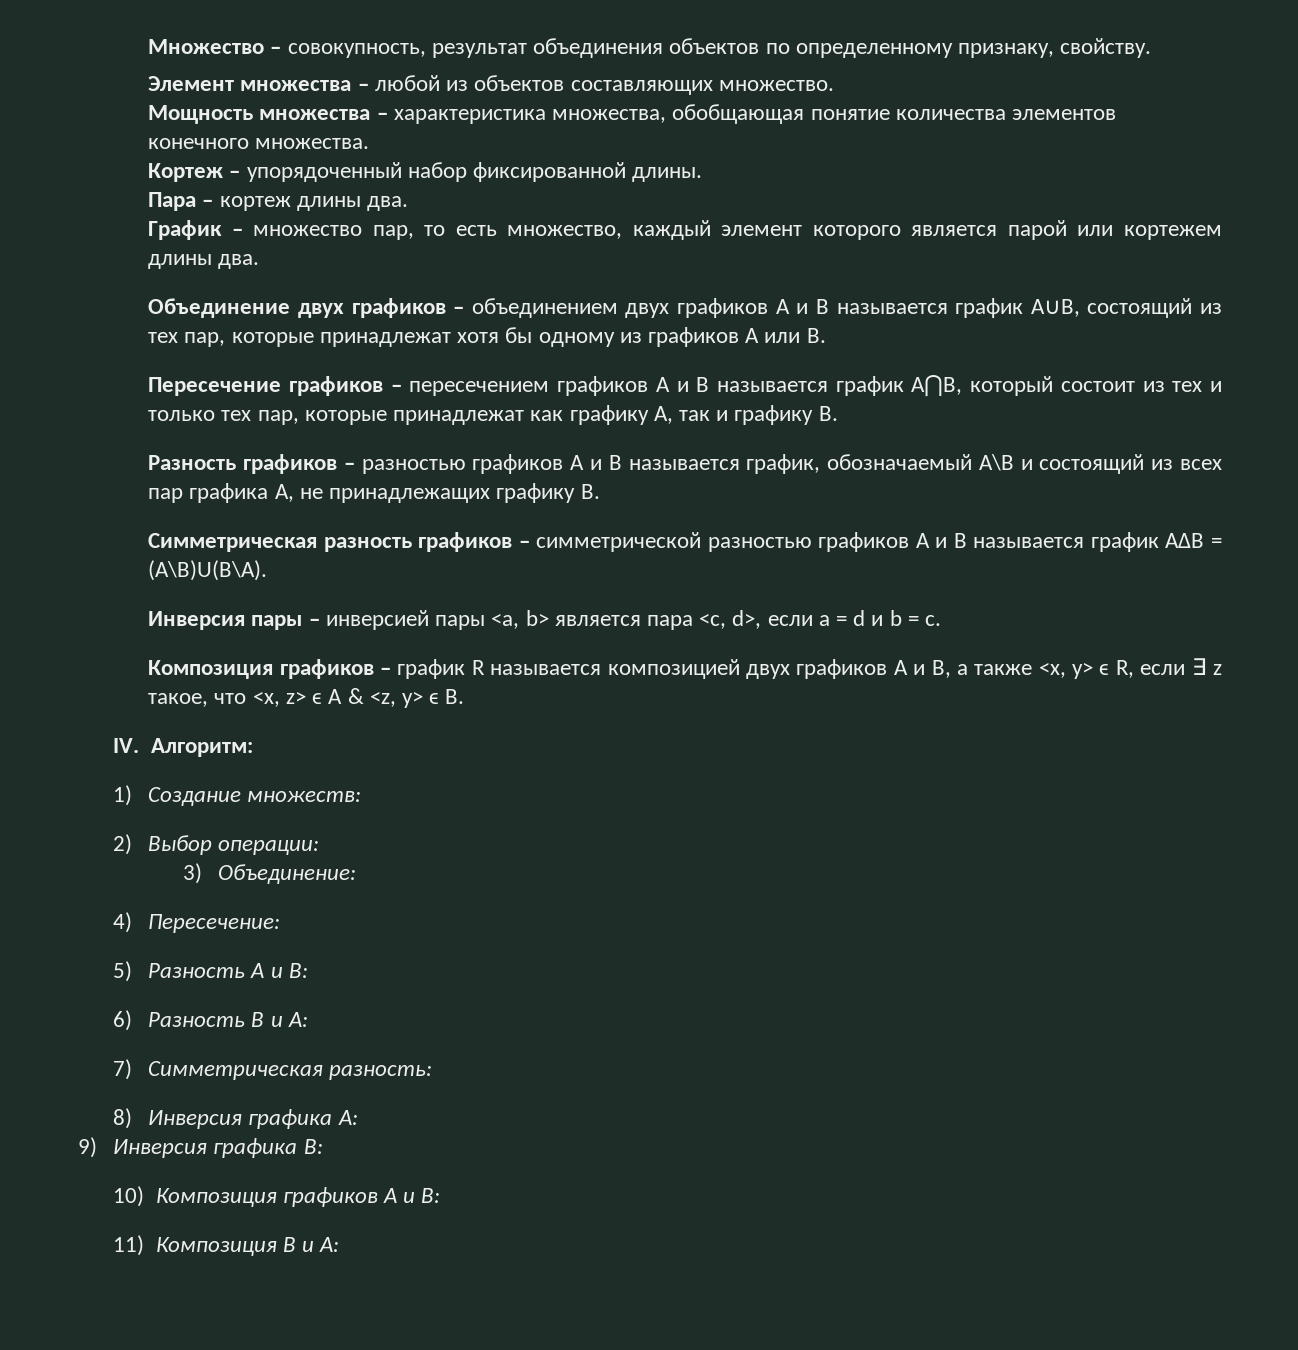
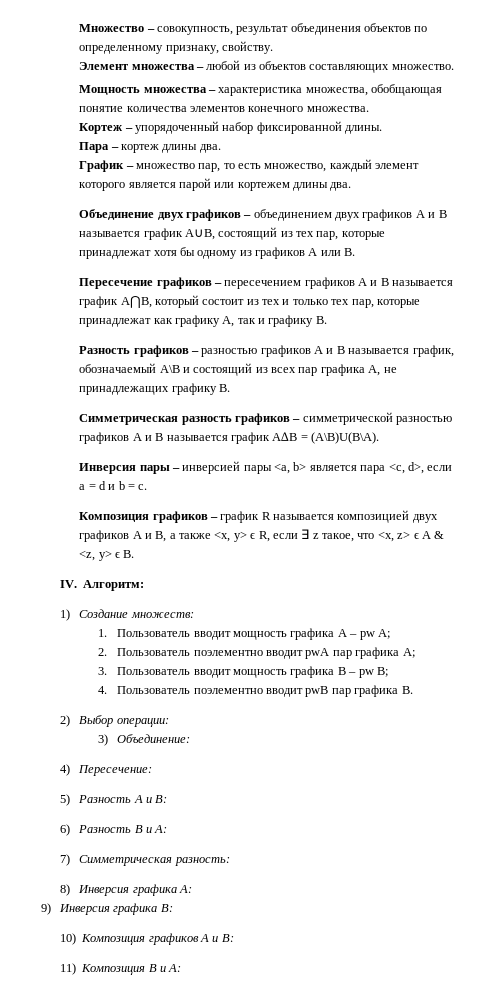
(362, 796) none -> [98,628,390,640] [98,647,415,659] [98,666,388,678] [98,685,413,697] // 1. Пользователь вводит мощность графика A – pw A; // 2. Пользователь поэлементно вводит pwA пар графика A; // 3. Пользователь вводит мощность графика B – pw B; // 4. Пользователь поэлементно вводит pwB пар графика B.

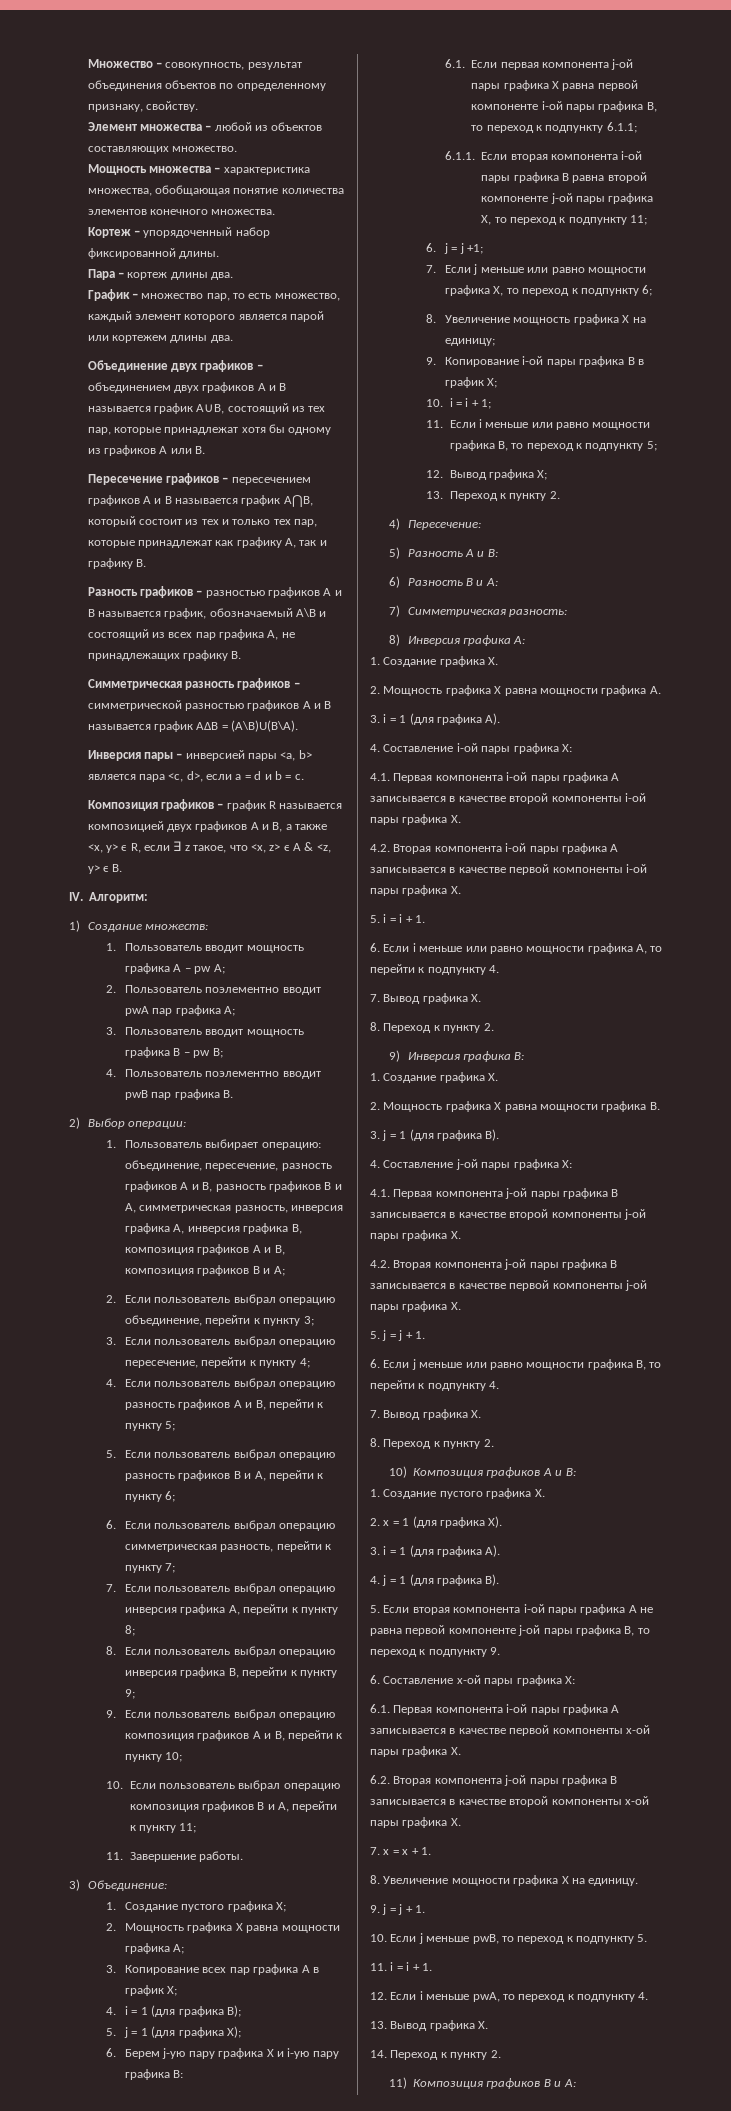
[98,734,191,746] 3) Объединение: -> [106,1139,321,1150] [125,1160,332,1171] [125,1181,342,1192] [125,1203,344,1213] [125,1223,302,1234] [125,1244,285,1255] [125,1265,285,1276] [106,1294,336,1305] [125,1315,314,1326] [106,1336,336,1347] [125,1357,310,1368] [106,1378,336,1389] [125,1399,324,1410] [125,1421,176,1431] [106,1449,336,1460] [125,1470,324,1481] [125,1491,176,1502] [106,1520,336,1531] [125,1541,332,1552] [125,1563,176,1573] [106,1583,336,1594] [125,1604,338,1615] [125,1625,136,1636] [106,1646,336,1657] [125,1667,337,1678] [125,1689,136,1699] [106,1709,336,1720] [125,1730,343,1741] [125,1752,183,1762] [106,1780,340,1791] [129,1801,338,1812] [129,1823,197,1833] [106,1851,243,1862] [68,1879,167,1891] [106,1901,287,1912] [106,1922,340,1933] [125,1943,185,1954] [106,1964,319,1975] [125,1985,178,1996] [106,2005,241,2017] [106,2026,241,2038] [106,2048,339,2059] [125,2069,184,2080] [445,59,634,70] [471,80,638,91] [471,101,657,112] [471,122,637,133] [445,151,643,162] [481,172,647,183] [481,193,654,204] [481,215,648,225] [426,243,484,254] [426,264,646,275] [445,285,653,296] [426,314,646,325] [445,338,496,346] [426,356,644,367] [445,377,498,388] [426,398,492,409] [426,419,651,430] [449,440,657,451] [426,469,548,480] [426,491,560,501] 1. Пользователь выбирает операцию: объединение, пересечение, разность графиков A и B, разность графиков B и A, симметрическая разность, инверсия графика A, инверсия графика B, композиция графиков A и B, композиция графиков B и A; // 2. Если пользователь выбрал операцию объединение, перейти к пункту 3; // 3. Если пользователь выбрал операцию пересечение, перейти к пункту 4; // 4. Если пользователь выбрал операцию разность графиков A и B, перейти к пункту 5; // 5. Если пользователь выбрал операцию разность графиков B и A, перейти к пункту 6; // 6. Если пользователь выбрал операцию симметрическая разность, перейти к пункту 7; // 7. Если пользователь выбрал операцию инверсия графика A, перейти к пункту 8; // 8. Если пользователь выбрал операцию инверсия графика B, перейти к пункту 9; // 9. Если пользователь выбрал операцию композиция графиков A и B, перейти к пункту 10; // 10. Если пользователь выбрал операцию композиция графиков B и A, перейти к пункту 11; // 11. Завершение работы. // 3) Объединение: // 1. Создание пустого графика X; // 2. Мощность графика X равна мощности графика A; // 3. Копирование всех пар графика A в график X; // 4. i = 1 (для графика B); // 5. j = 1 (для графика X); // 6. Берем j-ую пару графика X и i-ую пару графика В: // 6.1. Если первая компонента j-ой пары графика X равна первой компоненте i-ой пары графика B, то переход к подпункту 6.1.1; // 6.1.1. Если вторая компонента i-ой пары графика B равна второй компоненте j-ой пары графика X, то переход к подпункту 11; // 6. j = j +1; // 7. Если j меньше или равно мощности графика X, то переход к подпункту 6; // 8. Увеличение мощность графика X на единицу; // 9. Копирование i-ой пары графика B в график X; // 10. i = i + 1; // 11. Если i меньше или равно мощности графика B, то переход к подпункту 5; // 12. Вывод графика X; // 13. Переход к пункту 2.
[41,903,173,915] 9) Инверсия графика B: -> [370,656,499,667] [370,685,661,696] [370,713,501,725] [370,743,572,754] [370,772,620,783] [370,793,646,804] [370,814,461,825] [370,843,619,854] [370,864,647,875] [370,885,461,896] [370,914,425,923] [370,943,663,954] [370,964,500,975] [370,993,482,1004] [370,1022,494,1033] [388,1050,525,1062] [370,1072,499,1083] [370,1101,660,1112] [370,1129,500,1141] [370,1159,572,1170] [370,1188,619,1199] [370,1209,646,1220] [370,1230,461,1241] [370,1259,618,1270] [370,1280,647,1291] [370,1301,461,1312] [370,1330,425,1341] [370,1359,662,1370] [370,1380,500,1391] [370,1409,482,1420] [370,1438,494,1449] 1. Создание графика X. // 2. Мощность графика X равна мощности графика A. // 3. i = 1 (для графика A). // 4. Составление i-ой пары графика X: // 4.1. Первая компонента i-ой пары графика A записывается в качестве второй компоненты i-ой пары графика X. // 4.2. Вторая компонента i-ой пары графика A записывается в качестве первой компоненты i-ой пары графика X. // 5. i = i + 1. // 6. Если i меньше или равно мощности графика A, то перейти к подпункту 4. // 7. Вывод графика X. // 8. Переход к пункту 2. // 9) Инверсия графика B: // 1. Создание графика X. // 2. Мощность графика X равна мощности графика B. // 3. j = 1 (для графика B). // 4. Составление j-ой пары графика X: // 4.1. Первая компонента j-ой пары графика B записывается в качестве второй компоненты j-ой пары графика X. // 4.2. Вторая компонента j-ой пары графика B записывается в качестве первой компоненты j-ой пары графика X. // 5. j = j + 1. // 6. Если j меньше или равно мощности графика B, то перейти к подпункту 4. // 7. Вывод графика X. // 8. Переход к пункту 2.
(234, 938) none -> [370,1488,545,1499] [370,1516,503,1528] [370,1545,501,1557] [370,1574,500,1586] [370,1604,653,1615] [370,1625,650,1636] [370,1647,501,1657] [370,1675,575,1686] [370,1704,620,1715] [370,1725,650,1736] [370,1746,461,1757] [370,1775,618,1786] [370,1796,649,1807] [370,1817,461,1828] [370,1847,431,1855] [370,1875,639,1886] [370,1904,425,1915] [370,1933,648,1944] [370,1962,432,1971] [370,1991,649,2002] [370,2020,489,2031] [370,2050,501,2060] // 1. Создание пустого графика X. // 2. x = 1 (для графика X). // 3. i = 1 (для графика А). // 4. j = 1 (для графика В). // 5. Если вторая компонента i-ой пары графика А не равна первой компоненте j-ой пары графика В, то переход к подпункту 9. // 6. Составление x-ой пары графика X: // 6.1. Первая компонента i-ой пары графика А записывается в качестве первой компоненты x-ой пары графика X. // 6.2. Вторая компонента j-ой пары графика B записывается в качестве второй компоненты x-ой пары графика X. // 7. x = x + 1. // 8. Увеличение мощности графика X на единицу. // 9. j = j + 1. // 10. Если j меньше pwB, то переход к подпункту 5. // 11. i = i + 1. // 12. Если i меньше pwA, то переход к подпункту 4. // 13. Вывод графика X. // 14. Переход к пункту 2.
(146, 969) none -> [486,2078,541,2089] графиков

